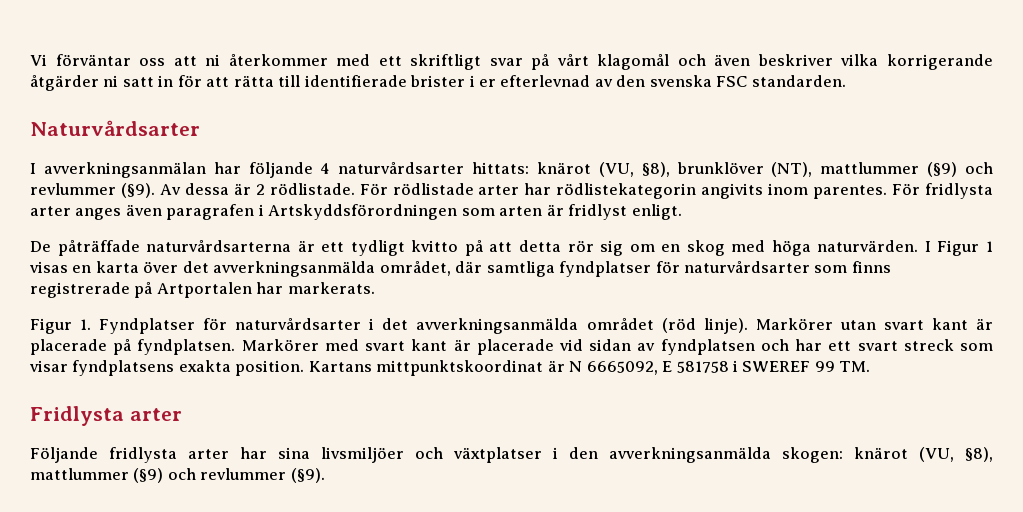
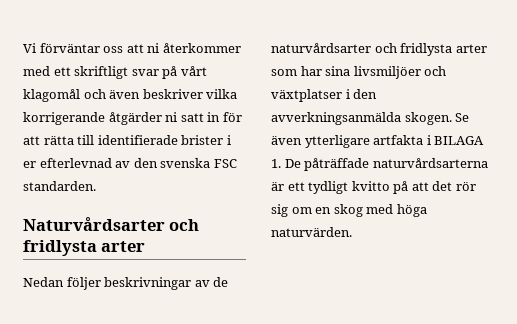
[30,162,994,178] [30,183,993,199] [30,204,682,220] // I avverkningsanmälan har följande 4 naturvårdsarter hittats: knärot (VU, §8), brunklöver (NT), mattlummer (§9) och revlummer (§9). Av dessa är 2 rödlistade. För rödlistade arter har rödlistekategorin angivits inom parentes. För fridlysta arter anges även paragrafen i Artskyddsförordningen som arten är fridlyst enligt. // -> [169,219,200,231] [23,240,146,256] [23,277,229,290] [271,43,487,56] [271,66,447,79] [271,89,378,102] [271,112,470,125] [271,135,485,148] [271,159,281,168] och fridlysta arter // Nedan följer beskrivningar av de naturvårdsarter och fridlysta arter som har sina livsmiljöer och växtplatser i den avverkningsanmälda skogen. Se även ytterligare artfakta i BILAGA 1.
[518,240,561,252] detta -> [432,181,453,191] det
[924,240,993,256] [29,261,891,277] [30,282,375,298] [30,318,993,334] [30,339,993,355] [29,360,871,376] [30,406,182,426] [30,447,993,463] [30,468,325,483] I Figur 1 visas en karta över det avverkningsanmälda området, där samtliga fyndplatser för naturvårdsarter som finns registrerade på Artportalen har markerats. // Figur 1. Fyndplatser för naturvårdsarter i det avverkningsanmälda området (röd linje). Markörer utan svart kant är placerade på fyndplatsen. Markörer med svart kant är placerade vid sidan av fyndplatsen och har ett svart streck som visar fyndplatsens exakta position. Kartans mittpunktskoordinat är N 6665092, E 581758 i SWEREF 99 TM. // Fridlysta arter // Följande fridlysta arter har sina livsmiljöer och växtplatser i den avverkningsanmälda skogen: knärot (VU, §8), mattlummer (§9) och revlummer (§9). -> (352, 232) none

